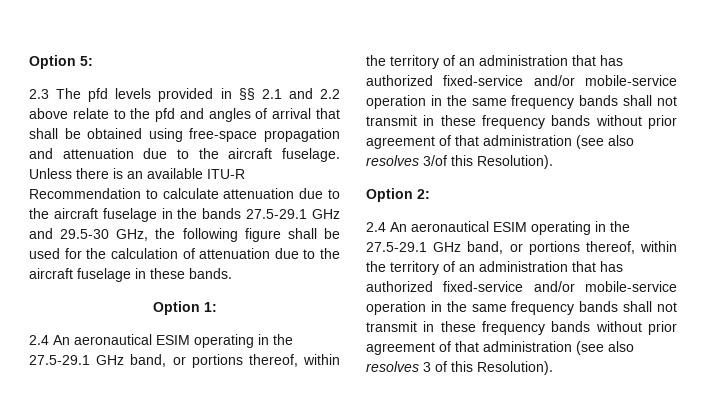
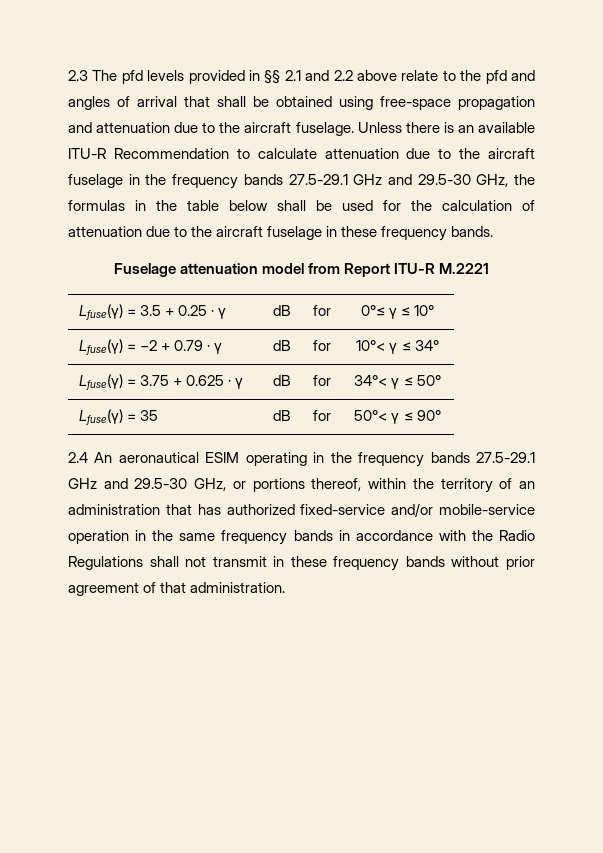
[29,55,93,69] Option 5: // -> (68, 75) none
(198, 213) none -> [172,174,239,189] frequency
[182,228,281,242] following figure -> [68,200,268,211] formulas in the table below
(185, 273) none -> [381,226,448,241] frequency
[152,301,217,315] [29,334,293,348] [29,354,167,367] Option 1: // 2.4 An aeronautical ESIM operating in the 27.5-29.1 GHz band, -> [113,263,490,277] [78,304,226,320] [272,305,291,316] [312,305,331,316] [360,305,435,319] [78,339,222,355] [272,340,291,351] [312,340,331,351] [356,340,439,354] [78,374,243,390] [272,375,291,386] [312,375,331,386] [354,375,441,389] [78,409,158,425] [272,410,291,421] [312,410,331,421] [354,410,441,424] [68,452,536,467] [68,478,227,491] Fuselage attenuation model from Report ITU-R M.2221 // Lfuse(γ) = 3.5 + 0.25 · γ | dB | for | 0°≤ γ ≤ 10° // Lfuse(γ) = −2 + 0.79 · γ | dB | for | 10°< γ ≤ 34° // Lfuse(γ) = 3.75 + 0.625 · γ | dB | for | 34°< γ ≤ 50° // Lfuse(γ) = 35 | dB | for | 50°< γ ≤ 90° // 2.4 An aeronautical ESIM operating in the frequency bands 27.5-29.1 GHz and 29.5-30 GHz,
(619, 100) none -> [338,530,536,541] [68,556,143,570] in accordance with the Radio Regulations
[483,135,634,149] [366,155,553,169] [366,188,430,202] [366,221,630,235] [366,241,677,255] [366,261,623,275] [366,281,677,292] [366,301,677,315] [366,321,677,335] [366,341,634,355] [366,361,553,375] administration (see also resolves 3/of this Resolution). // Option 2: // 2.4 An aeronautical ESIM operating in the 27.5-29.1 GHz band, or portions thereof, within the territory of an administration that has authorized fixed-service and/or mobile-service operation in the same frequency bands shall not transmit in these frequency bands without prior agreement of that administration (see also resolves 3 of this Resolution). -> [190,582,286,593] administration.

